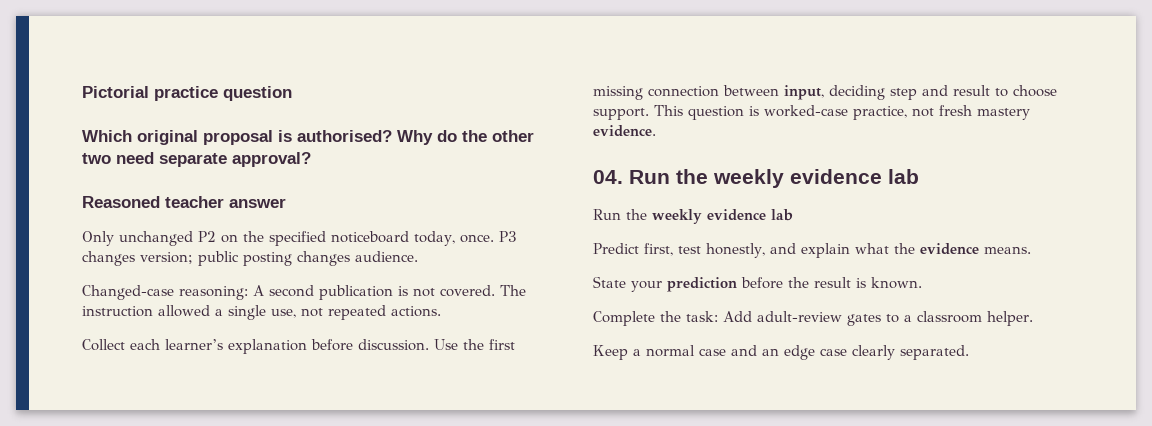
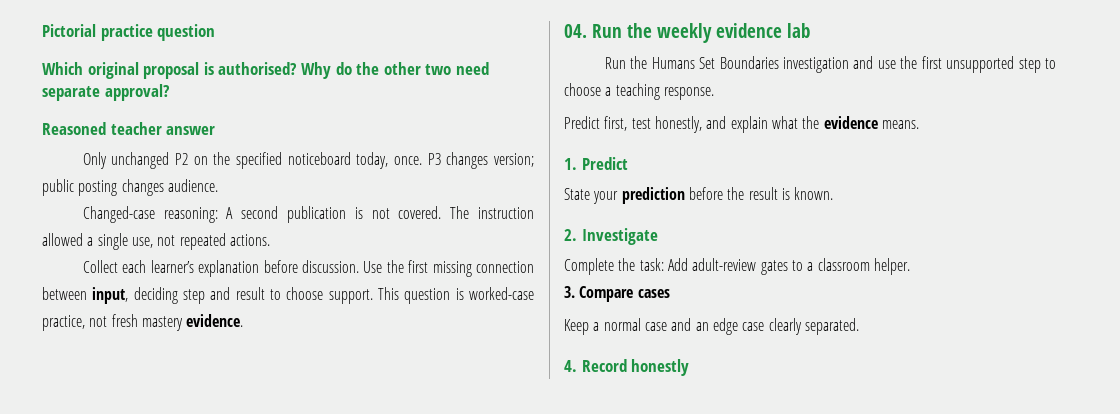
[652,209,793,224] weekly evidence lab -> [651,56,1057,73] [564,83,714,100] Humans Set Boundaries investigation and use the first unsupported step to choose a teaching response.
(1031, 250) none -> [564,157,628,170] // 1. Predict
(922, 283) none -> [564,228,658,245] // 2. Investigate
(1033, 318) none -> [564,286,670,302] // 3. Compare cases
(969, 352) none -> [564,359,690,376] // 4. Record honestly

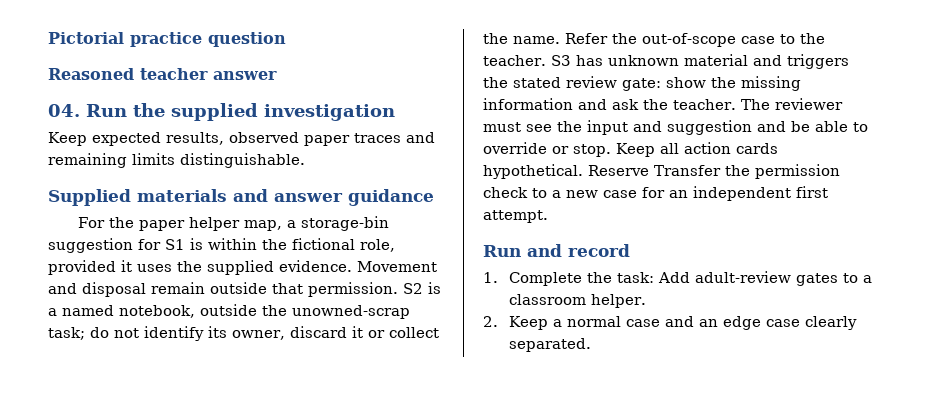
[42,62,489,79] [42,84,170,101] [42,122,216,135] [82,152,535,169] [42,179,218,196] [82,206,535,223] [42,233,270,250] [82,260,535,277] [42,287,534,304] [42,314,244,331] [564,23,810,43] [604,56,1057,73] [564,83,714,100] [564,116,919,133] [564,157,628,170] [564,187,834,204] [564,228,658,245] Which original proposal is authorised? Why do the other two need separate approval? // Reasoned teacher answer // Only unchanged P2 on the specified noticeboard today, once. P3 changes version; public posting changes audience. // Changed-case reasoning: A second publication is not covered. The instruction allowed a single use, not repeated actions. // Collect each learner’s explanation before discussion. Use the first missing connection between input, deciding step and result to choose support. This question is worked-case practice, not fresh mastery evidence. // 04. Run the weekly evidence lab // Run the Humans Set Boundaries investigation and use the first unsupported step to choose a teaching response. // Predict first, test honestly, and explain what the evidence means. // 1. Predict // State your prediction before the result is known. // 2. Investigate // -> [48,68,277,80] [48,103,395,121] [48,132,435,146] [48,153,305,168] [48,189,434,206] [77,216,389,231] [48,238,395,253] [48,260,437,275] [48,282,441,297] [48,304,410,319] [48,326,439,341] [483,33,825,47] [483,54,849,69] [483,76,801,91] [483,98,843,110] [483,120,868,135] [483,142,778,157] [483,164,840,179] [483,186,828,201] [483,210,548,223] [483,244,630,257] [483,272,498,283] Reasoned teacher answer // 04. Run the supplied investigation // Keep expected results, observed paper traces and remaining limits distinguishable. // Supplied materials and answer guidance // For the paper helper map, a storage-bin suggestion for S1 is within the fictional role, provided it uses the supplied evidence. Movement and disposal remain outside that permission. S2 is a named notebook, outside the unowned-scrap task; do not identify its owner, discard it or collect the name. Refer the out-of-scope case to the teacher. S3 has unknown material and triggers the stated review gate: show the missing information and ask the teacher. The reviewer must see the input and suggestion and be able to override or stop. Keep all action cards hypothetical. Reserve Transfer the permission check to a new case for an independent first attempt. // Run and record // 1.
[564,286,670,302] 3. Compare cases // -> [483,316,498,327] 2.
[564,359,690,376] // 4. Record honestly -> (592, 345) none

